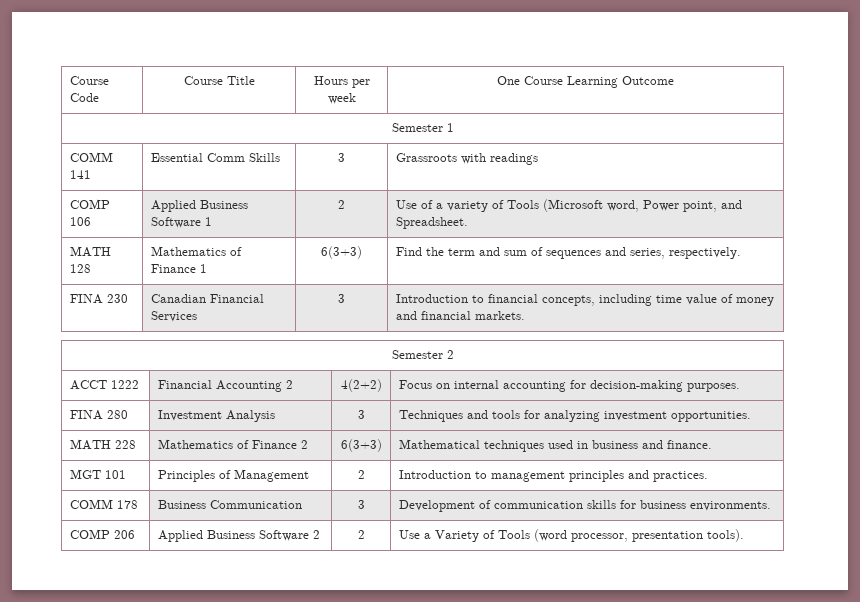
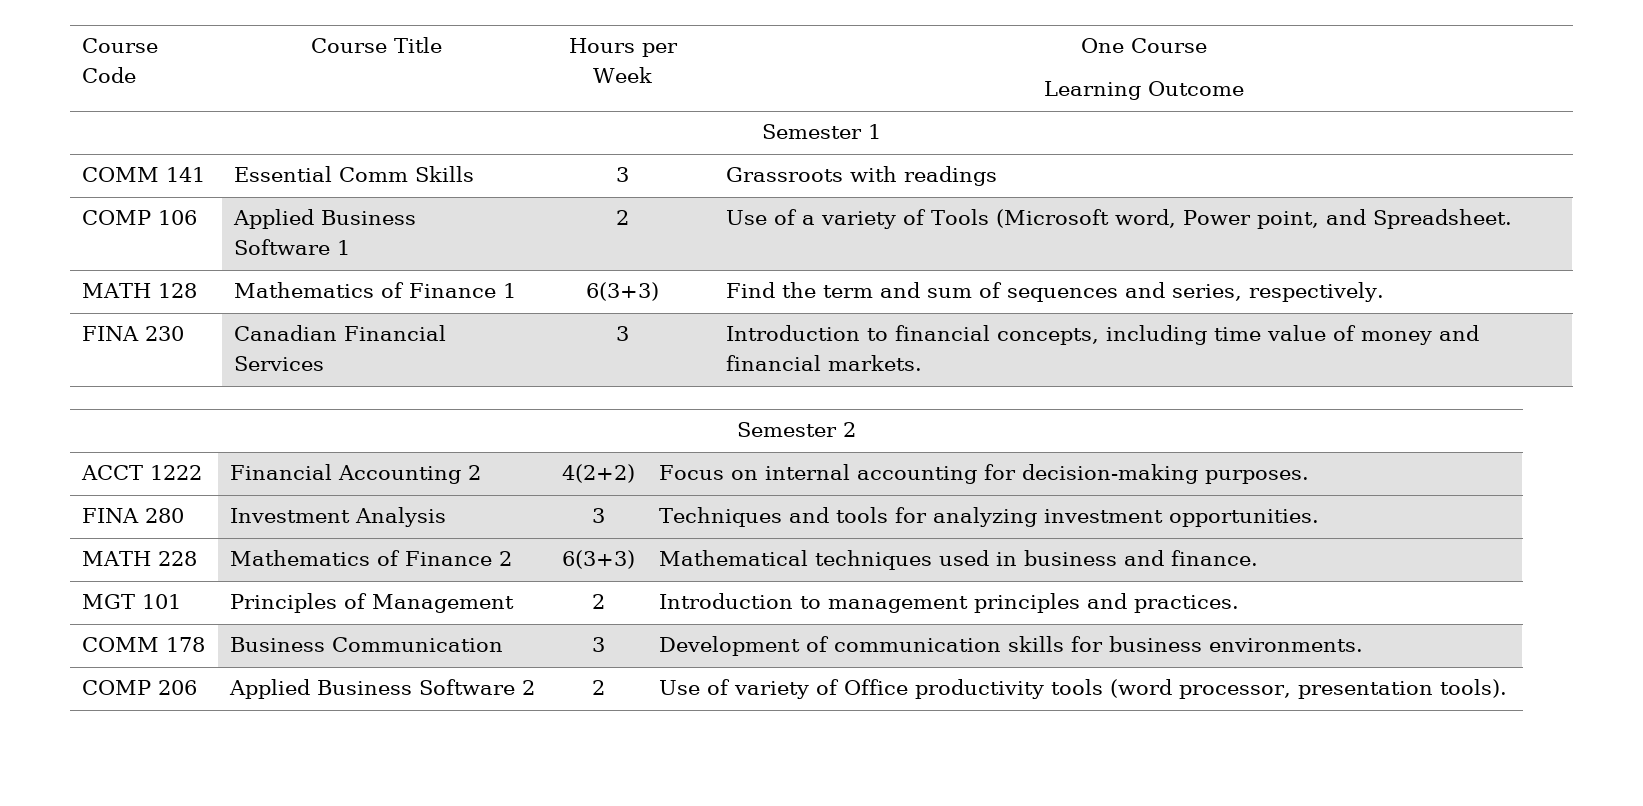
[327,93,356,104] week -> [593,67,653,83] Week
(563, 80) none -> (1207, 45) //
[423,530,530,542] a Variety of Tools -> [707,679,1104,699] of variety of Office productivity tools

